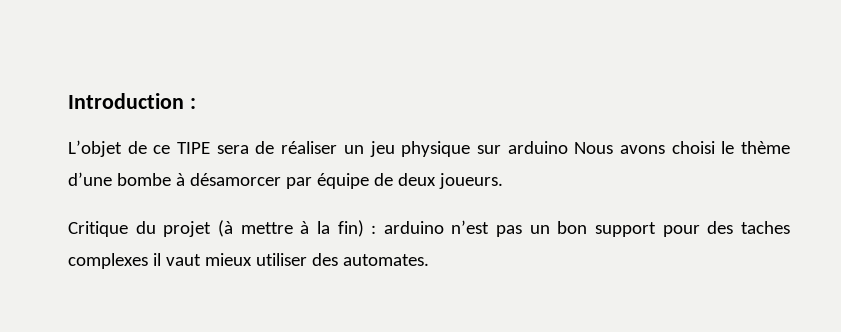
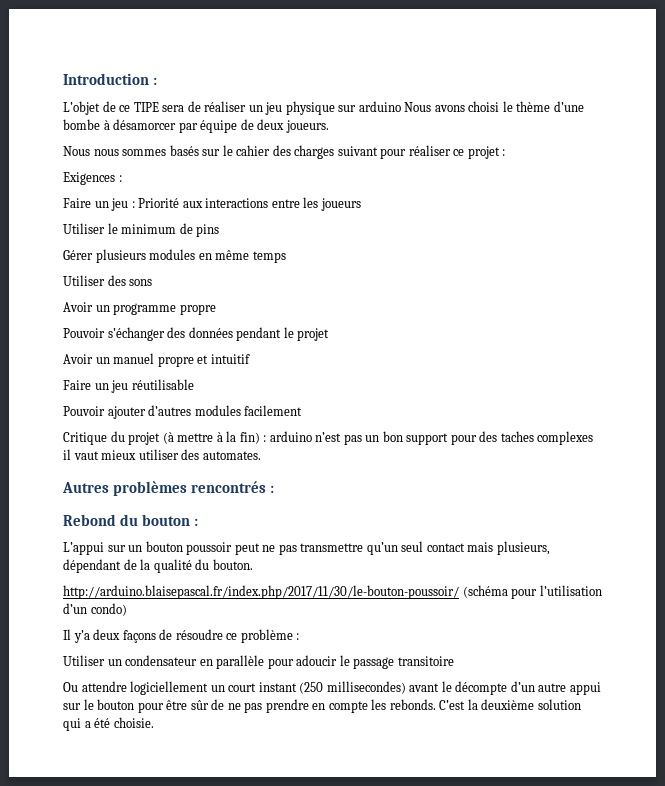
(503, 181) none -> [63,145,506,159] [63,172,122,185] [63,197,361,211] [63,223,220,237] [63,249,286,263] [63,275,153,286] [63,302,216,315] [63,327,330,341] [63,353,250,367] [63,379,194,393] [63,405,303,419] // Nous nous sommes basés sur le cahier des charges suivant pour réaliser ce projet : // Exigences : // Faire un jeu : Priorité aux interactions entre les joueurs // Utiliser le minimum de pins // Gérer plusieurs modules en même temps // Utiliser des sons // Avoir un programme propre // Pouvoir s’échanger des données pendant le projet // Avoir un manuel propre et intuitif // Faire un jeu réutilisable // Pouvoir ajouter d’autres modules facilement
(429, 260) none -> [62,481,275,496] [63,514,198,526] [63,541,550,555] [63,559,253,573] [63,585,602,599] [63,603,127,616] [63,629,300,643] [63,655,454,669] [63,681,601,695] [63,699,581,713] [63,717,154,731] // Autres problèmes rencontrés : // Rebond du bouton : // L’appui sur un bouton poussoir peut ne pas transmettre qu’un seul contact mais plusieurs, dépendant de la qualité du bouton. // http://arduino.blaisepascal.fr/index.php/2017/11/30/le-bouton-poussoir/ (schéma pour l’utilisation d’un condo) // Il y’a deux façons de résoudre ce problème : // Utiliser un condensateur en parallèle pour adoucir le passage transitoire // Ou attendre logiciellement un court instant (250 millisecondes) avant le décompte d’un autre appui sur le bouton pour être sûr de ne pas prendre en compte les rebonds. C’est la deuxième solution qui a été choisie.

